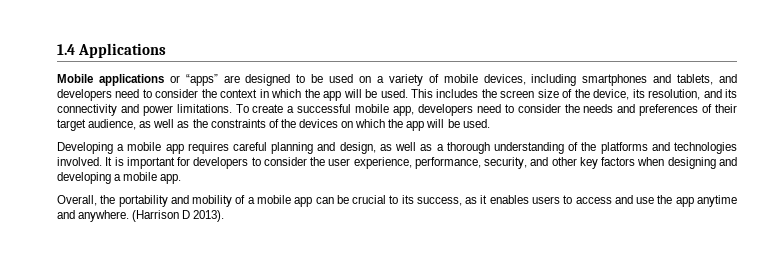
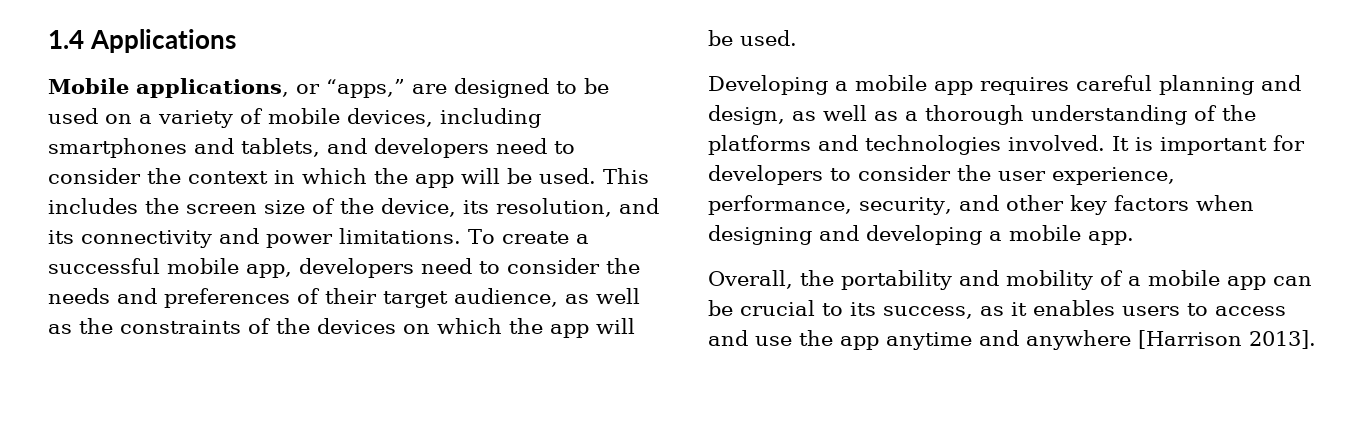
[98,74,218,86] applications or “apps” -> [136,78,405,98] applications, or “apps,”
[78,210,225,222] anywhere. (Harrison D 2013). -> [1026,330,1316,350] anywhere [Harrison 2013].

